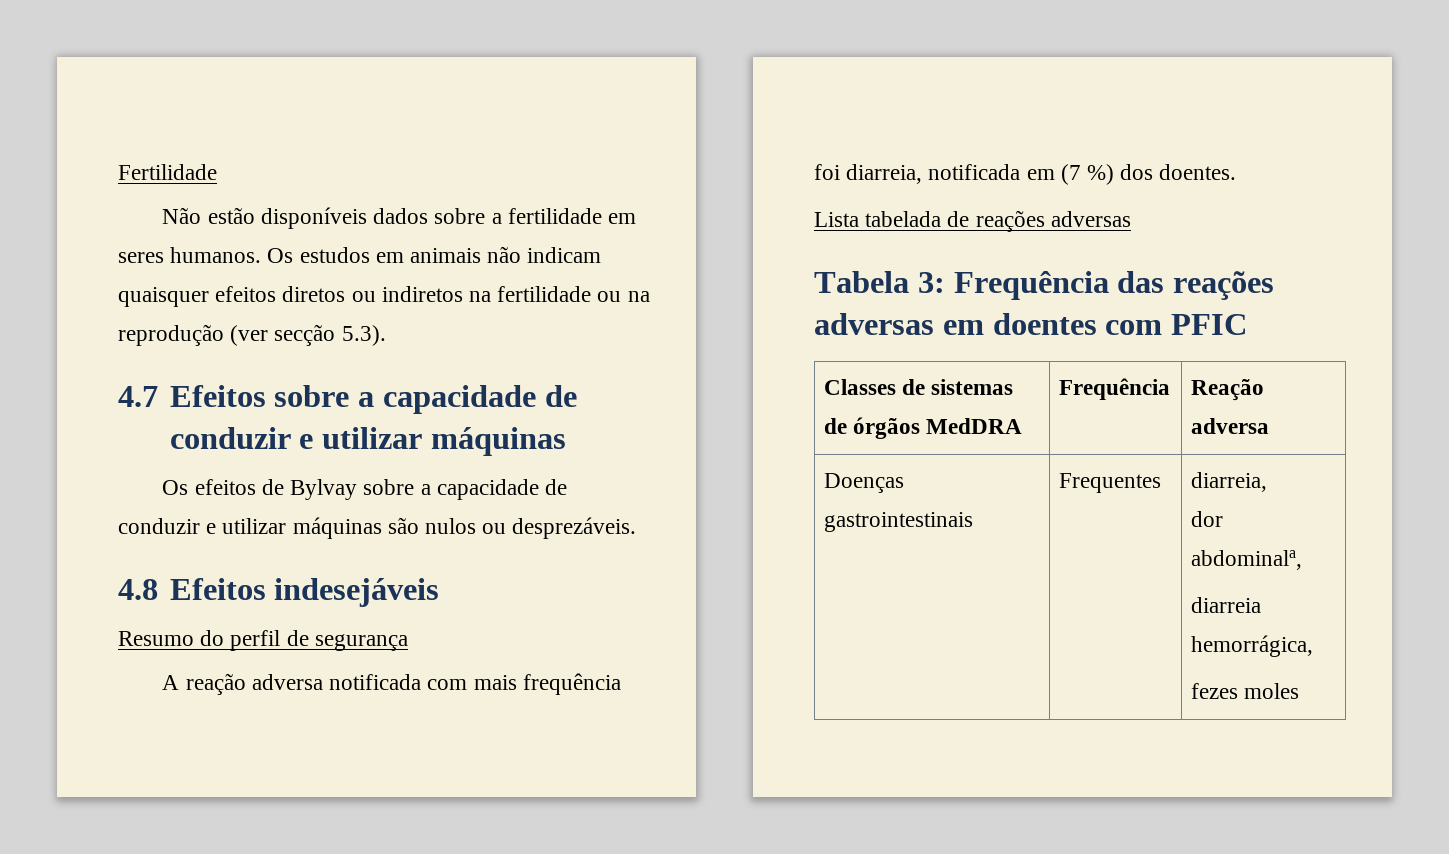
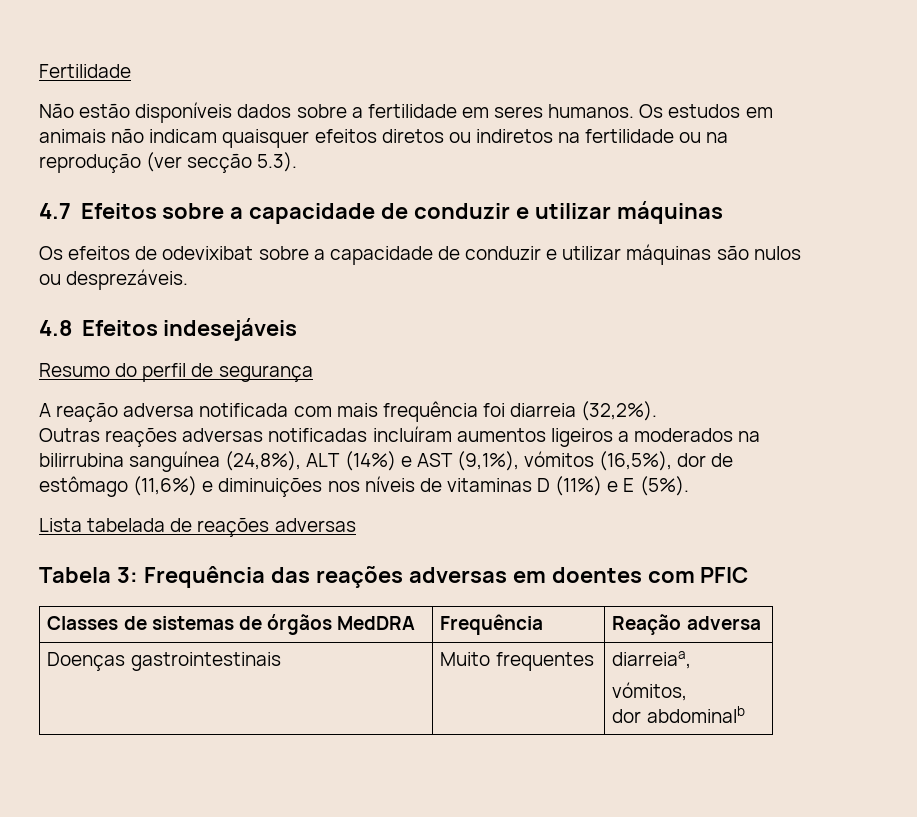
[290,479,358,500] Bylvay -> [162,246,254,260] odevixibat
[846,164,1237,185] diarreia, notificada em (7 %) dos doentes. -> [510,401,658,421] [39,426,761,447] [39,451,734,472] [39,476,689,497] diarreia (32,2%). // Outras reações adversas notificadas incluíram aumentos ligeiros a moderados na bilirrubina sanguínea (24,8%), ALT (14%) e AST (9,1%), vómitos (16,5%), dor de estômago (11,6%) e diminuições nos níveis de vitaminas D (11%) e E (5%).
[1059,473,1162,493] [1191,472,1268,492] [1191,511,1224,527] [1191,550,1303,570] [1191,597,1262,613] [1191,635,1314,657] [1191,683,1300,699] Frequentes | diarreia, // dor abdominala, // diarreia hemorrágica, // fezes moles -> [440,652,594,671] [612,651,692,669] [612,682,688,701] [612,706,745,723] Muito frequentes | diarreiaa, // vómitos, // dor abdominalb

